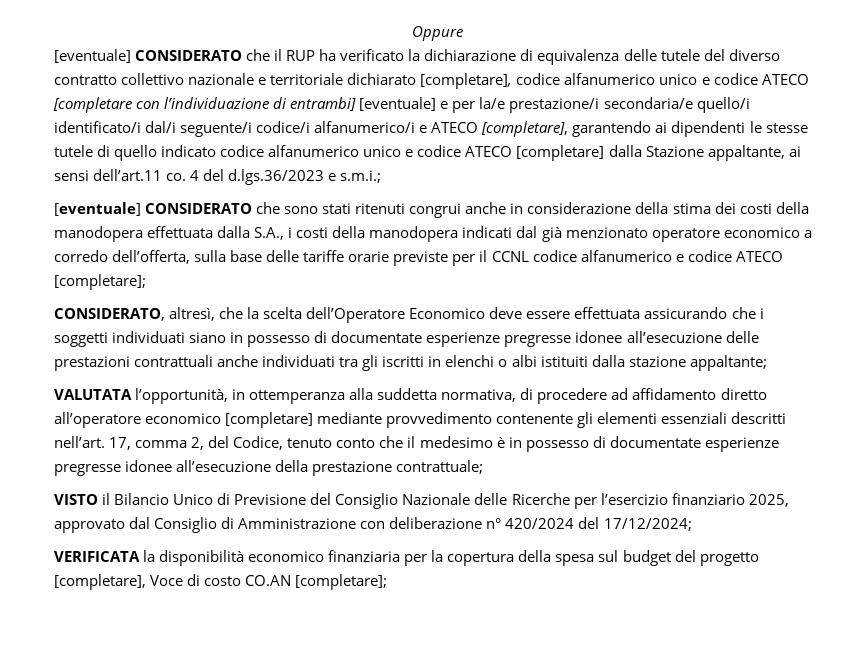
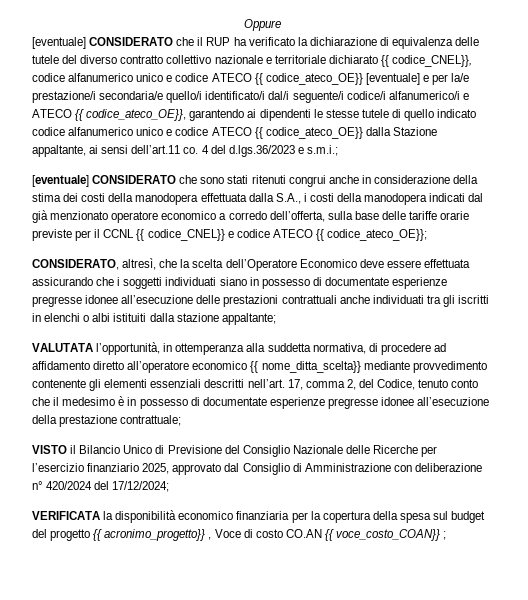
[420,73,809,89] [53,97,357,113] [completare], codice alfanumerico unico e codice ATECO [completare con l’individuazione di entrambi] -> [380,55,473,67] [32,73,363,85] {{ codice_CNEL}}, codice alfanumerico unico e codice ATECO {{ codice_ateco_OE}}
[481,121,569,137] [completare], -> [75,109,187,121] {{ codice_ateco_OE}},
[516,145,605,161] [completare] -> [254,127,363,139] {{ codice_ateco_OE}}
[532,250,783,262] [54,274,146,290] codice alfanumerico e codice ATECO [completare]; -> [136,229,428,241] {{ codice_CNEL}} e codice ATECO {{ codice_ateco_OE}};
[225,412,314,428] [completare] -> [250,361,361,373] {{ nome_ditta_scelta}}
[54,574,146,590] [completare], -> [93,529,212,541] {{ acronimo_progetto}} ,
[295,574,388,590] [completare]; -> [324,529,447,541] {{ voce_costo_COAN}} ;

